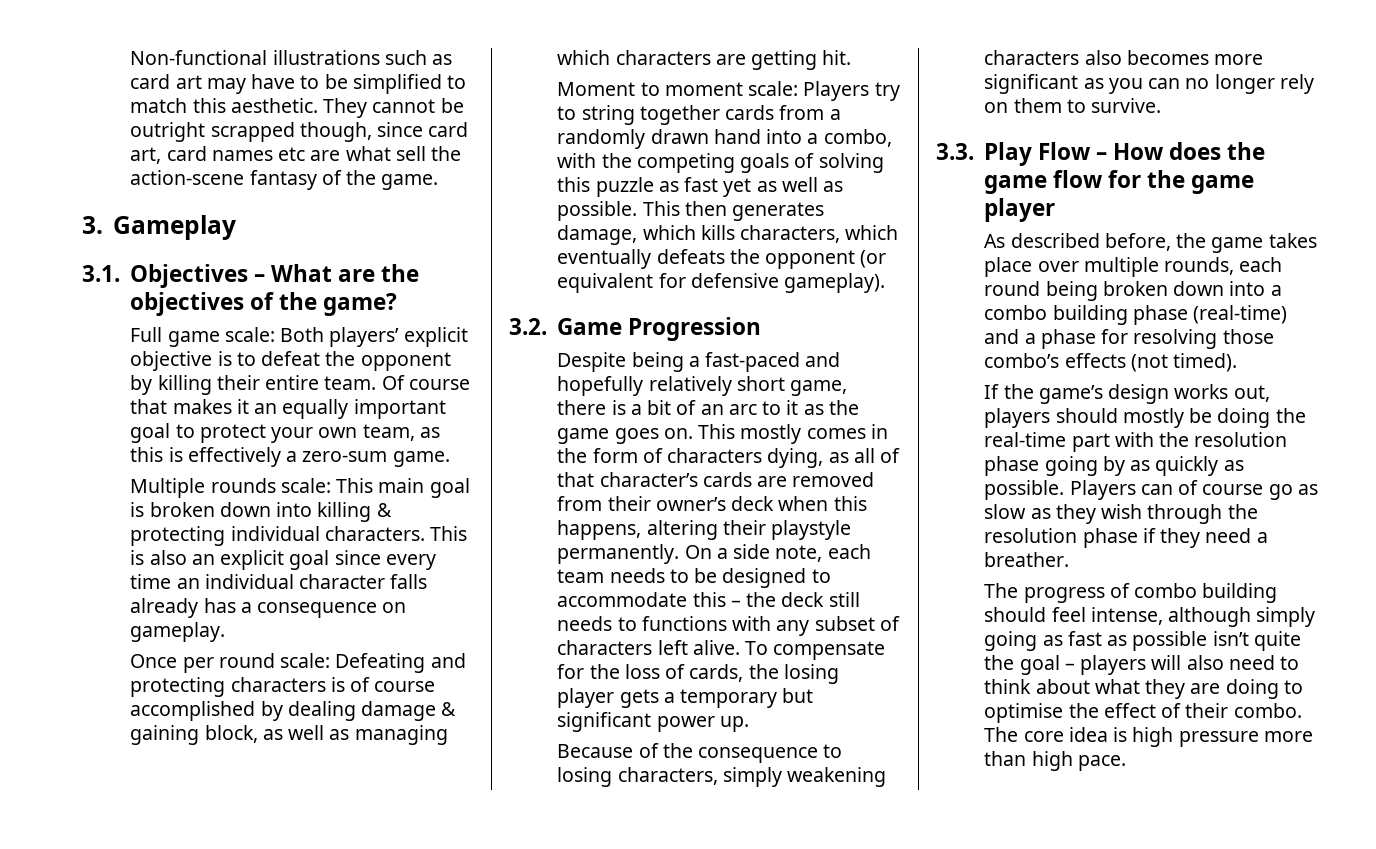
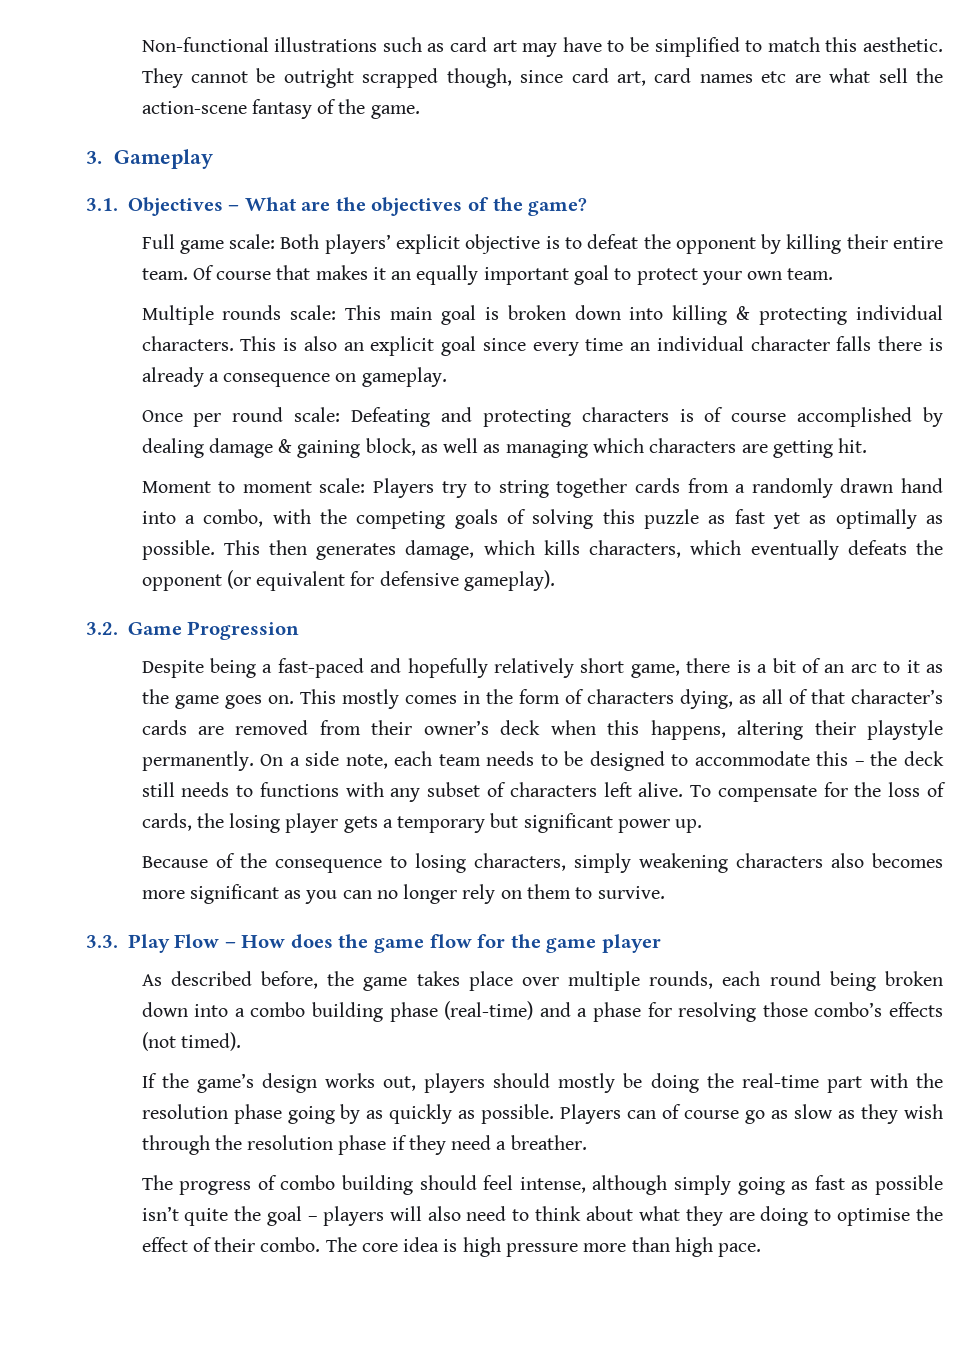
[362,424,440,441] [130,447,450,467] team, as this is effectively a zero-sum game. -> [787,268,834,280] team.
[130,598,236,618] already has -> [878,336,944,351] [141,367,204,387] there is already
[781,177,818,192] well -> [835,509,917,529] optimally

